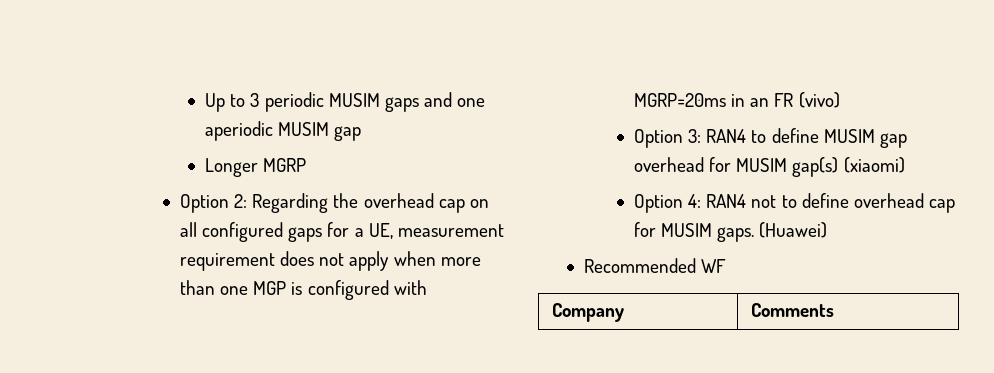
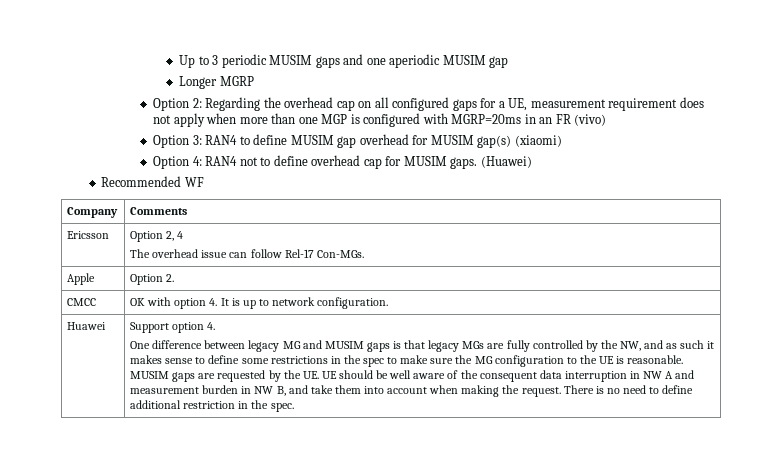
(835, 310) none -> [67,231,110,239] [130,231,184,242] [130,249,364,258] [67,273,96,285] [130,274,175,285] [67,298,97,306] [130,297,389,309] [67,322,107,330] [130,322,216,333] [130,340,715,352] [130,355,684,367] [130,370,695,382] [130,385,694,397] [130,400,294,412] // Ericsson | Option 2, 4 // The overhead issue can follow Rel-17 Con-MGs. // Apple | Option 2. // CMCC | OK with option 4. It is up to network configuration. // Huawei | Support option 4. // One difference between legacy MG and MUSIM gaps is that legacy MGs are fully controlled by the NW, and as such it makes sense to define some restrictions in the spec to make sure the MG configuration to the UE is reasonable. MUSIM gaps are requested by the UE. UE should be well aware of the consequent data interruption in NW A and measurement burden in NW B, and take them into account when making the request. There is no need to define additional restriction in the spec.

